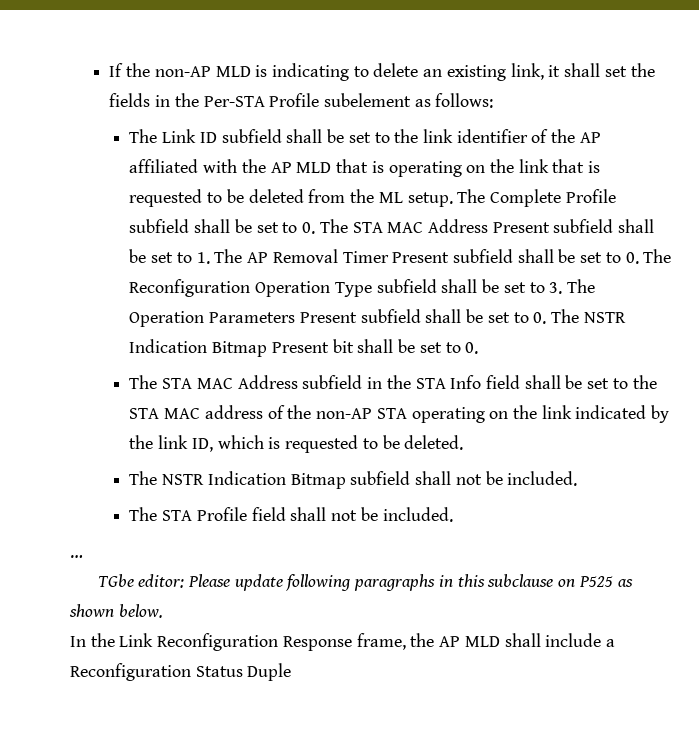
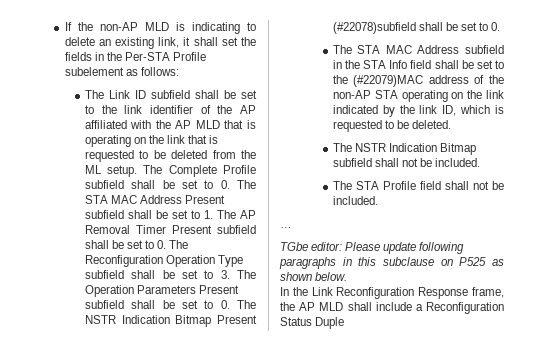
[332,339,354,353] bit -> [332,22,416,34] (#22078)subfield
[129,408,201,419] STA MAC -> [353,75,424,87] (#22079)MAC

